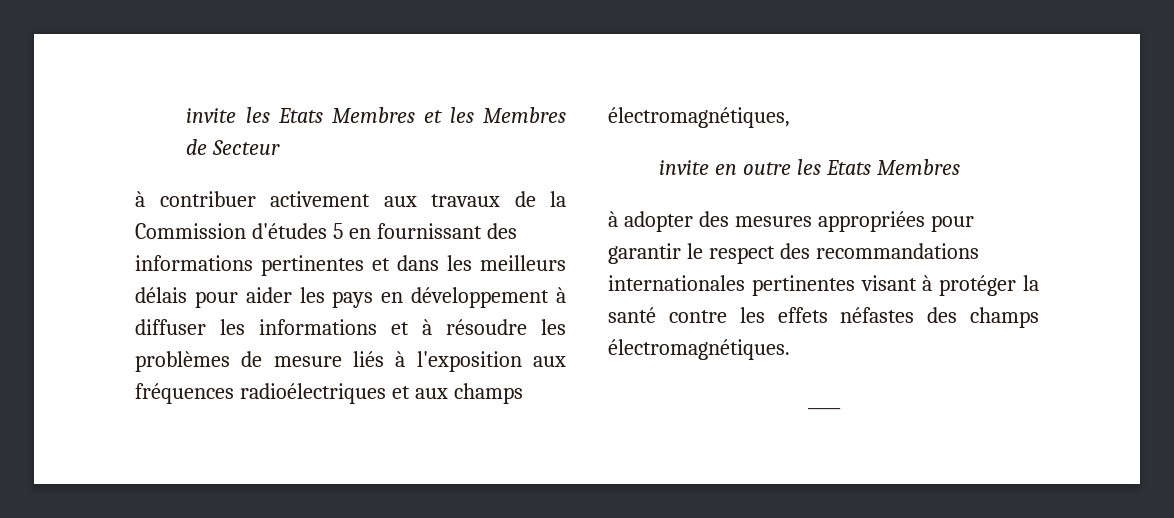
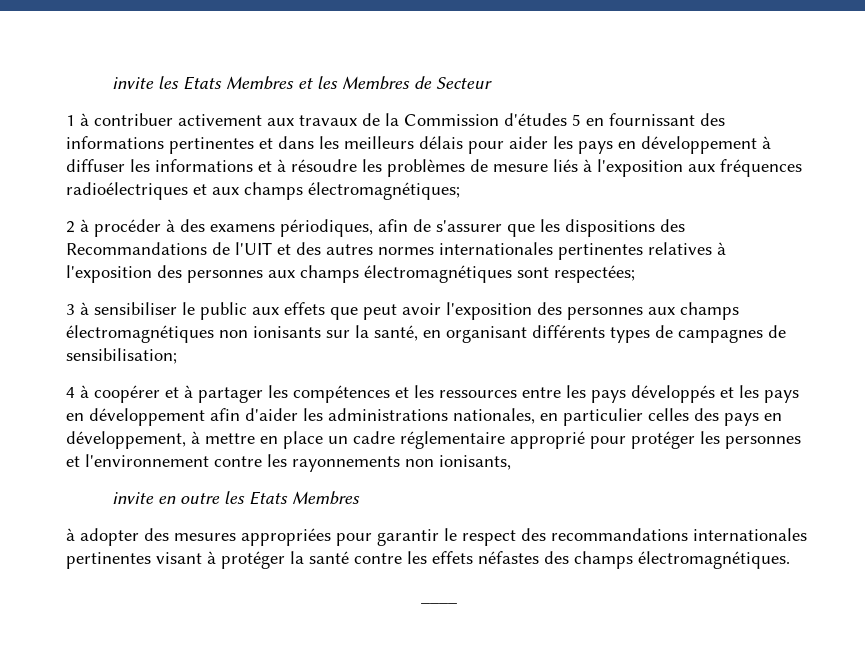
(281, 147) none -> [66,115,75,126] 1
[608,107,790,128] électromagnétiques, -> [308,182,460,200] [66,219,685,237] [66,242,726,260] [66,265,635,283] [66,302,739,320] [66,325,786,343] [66,348,177,364] [66,385,799,403] [66,408,782,426] [66,431,801,449] [66,454,511,472] électromagnétiques; // 2 à procéder à des examens périodiques, afin de s'assurer que les dispositions des Recommandations de l'UIT et des autres normes internationales pertinentes relatives à l'exposition des personnes aux champs électromagnétiques sont respectées; // 3 à sensibiliser le public aux effets que peut avoir l'exposition des personnes aux champs électromagnétiques non ionisants sur la santé, en organisant différents types de campagnes de sensibilisation; // 4 à coopérer et à partager les compétences et les ressources entre les pays développés et les pays en développement afin d'aider les administrations nationales, en particulier celles des pays en développement, à mettre en place un cadre réglementaire approprié pour protéger les personnes et l'environnement contre les rayonnements non ionisants,

